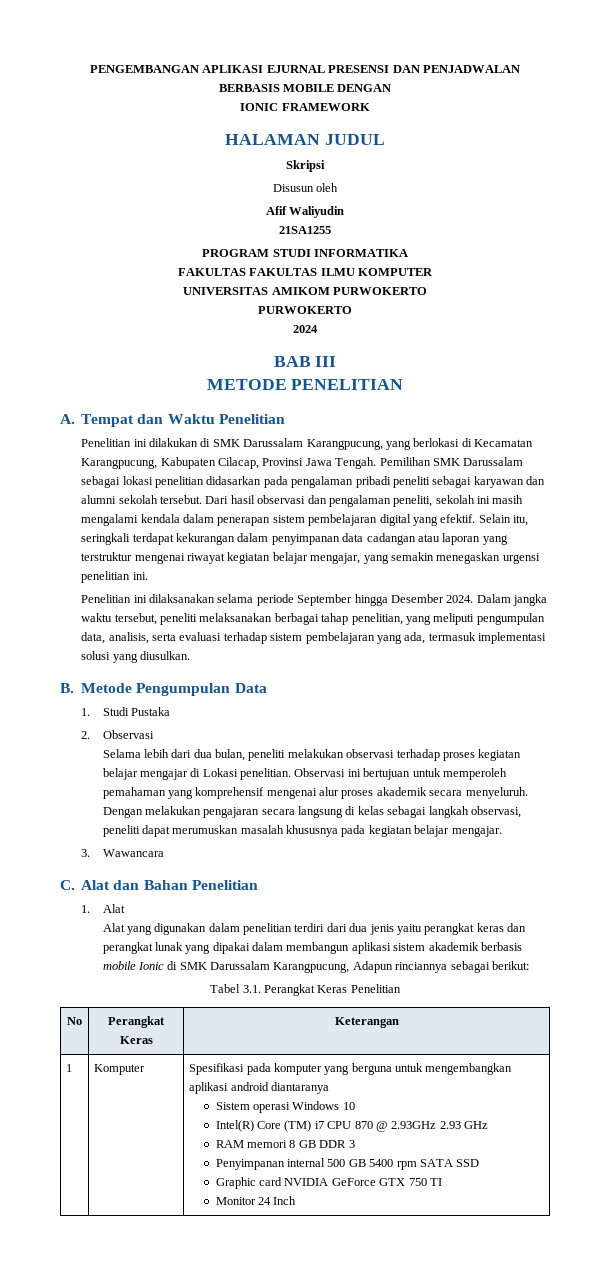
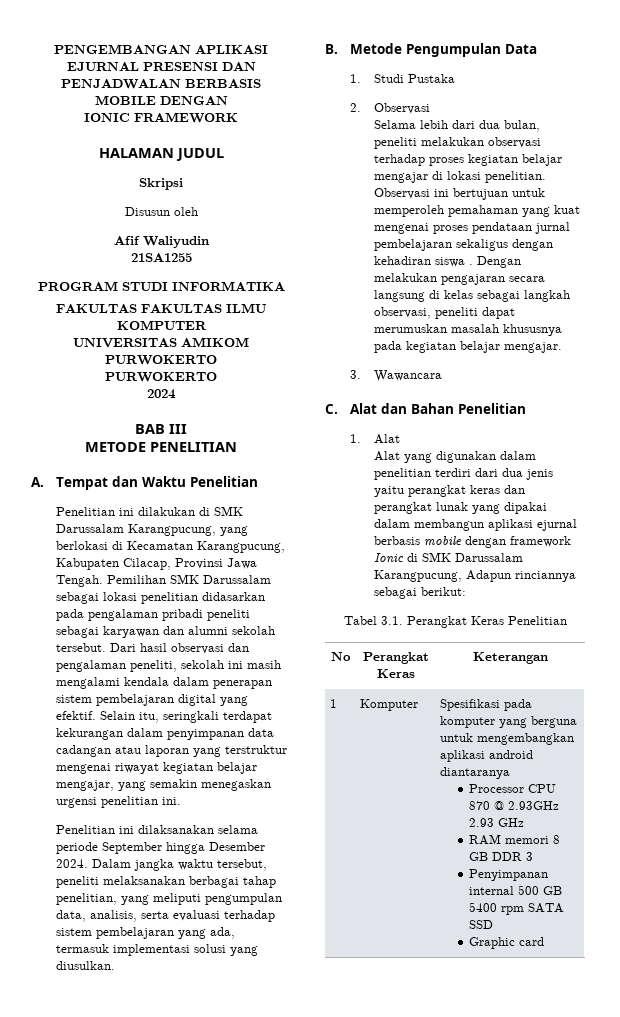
[202,768,238,777] Lokasi -> [447,171,482,180] lokasi
[195,787,528,799] komprehensif mengenai alur proses akademik secara menyeluruh. -> [554,205,581,214] [374,222,571,234] [374,239,554,251] [374,256,474,267] kuat mengenai proses pendataan jurnal pembelajaran sekaligus dengan kehadiran siswa .
[393,942,522,951] [102,961,136,970] sistem akademik berbasis mobile -> [537,519,578,531] [374,536,572,548] ejurnal berbasis mobile dengan framework
[215,1101,355,1113] [215,1120,324,1132] Sistem operasi Windows 10 // Intel(R) Core (TM) i7 -> [469,784,525,793] Processor
[284,1178,442,1186] [215,1196,297,1205] NVIDIA GeForce GTX 750 TI // Monitor 24 Inch -> (545, 941) none

